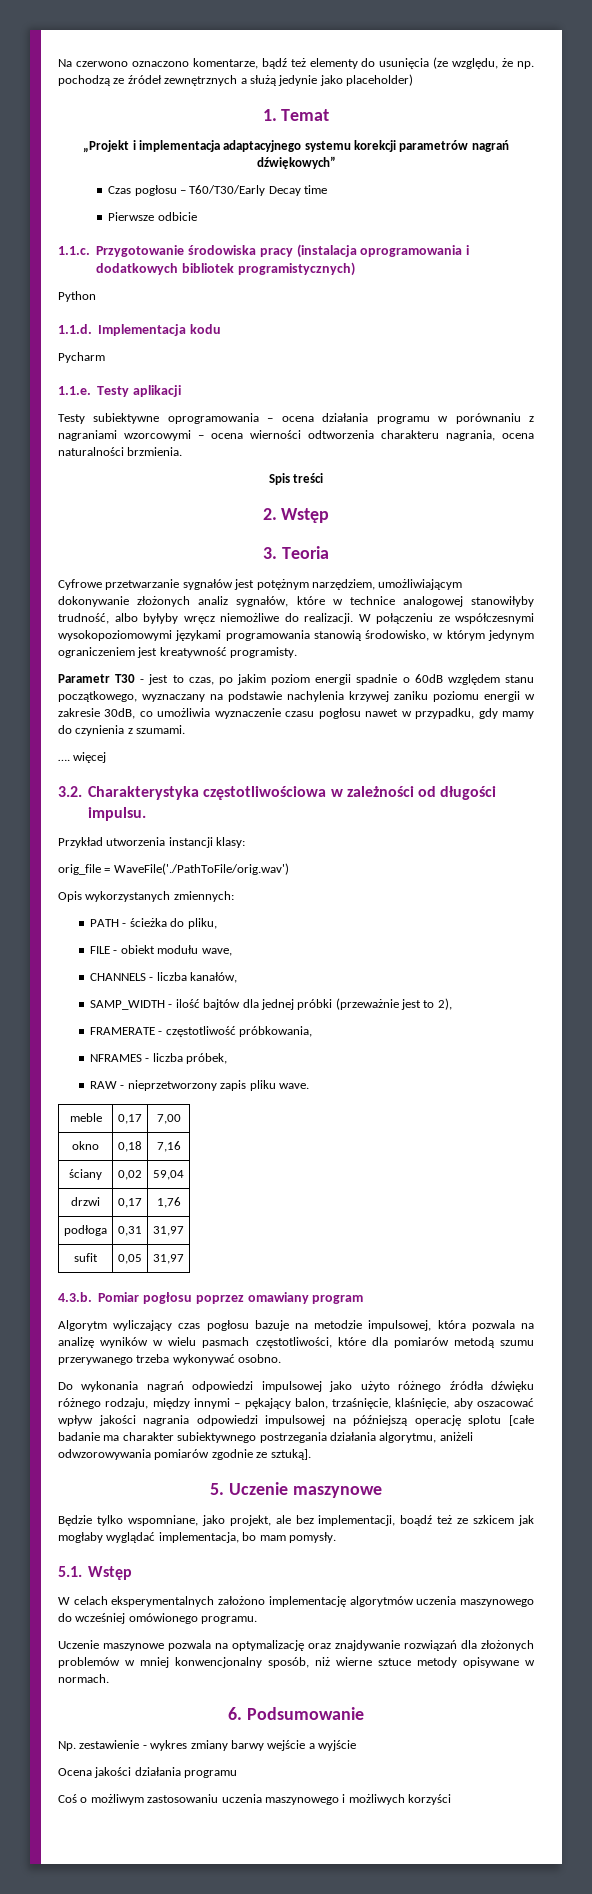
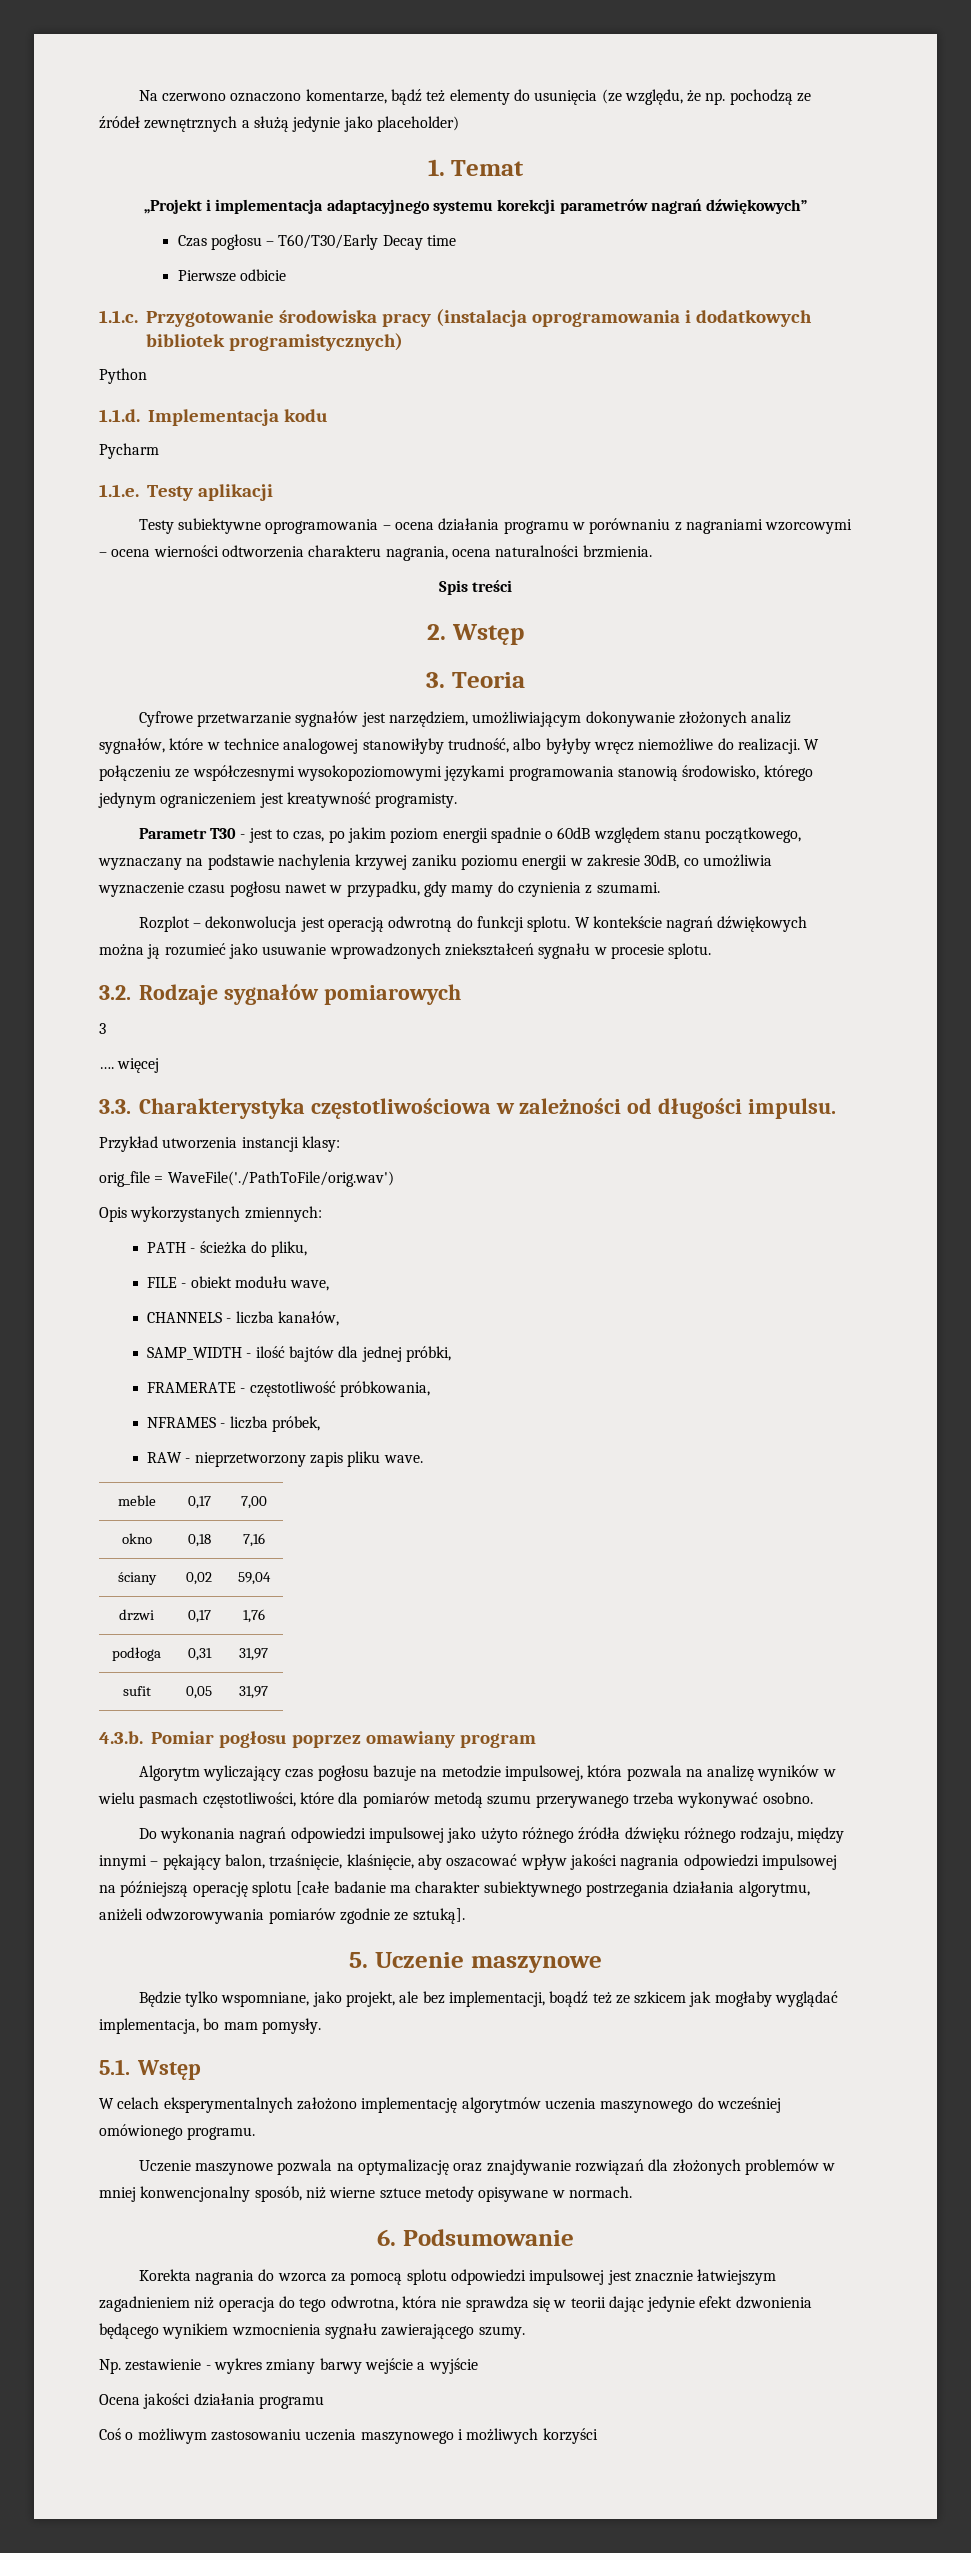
[256,579,309,590] potężnym -> (386, 719) none
[433,630,485,641] w którym -> [763,765,813,781] którego
(186, 729) none -> [138,916,808,932] [99,943,712,959] [99,984,461,1005] [99,1023,106,1034] // Rozplot – dekonwolucja jest operacją odwrotną do funkcji splotu. W kontekście nagrań dźwiękowych można ją rozumieć jako usuwanie wprowadzonych zniekształceń sygnału w procesie splotu. // 3.2. Rodzaje sygnałów pomiarowych // 3
[58,786,82,797] 3.2. -> [99,1099,131,1114] 3.3.
[297,998,452,1010] próbki (przeważnie jest to 2), -> [405,1346,451,1362] próbki,
(364, 1713) none -> [138,2269,777,2285] [99,2296,812,2312] [99,2323,525,2339] // Korekta nagrania do wzorca za pomocą splotu odpowiedzi impulsowej jest znacznie łatwiejszym zagadnieniem niż operacja do tego odwrotna, która nie sprawdza się w teorii dając jedynie efekt dzwonienia będącego wynikiem wzmocnienia sygnału zawierającego szumy.

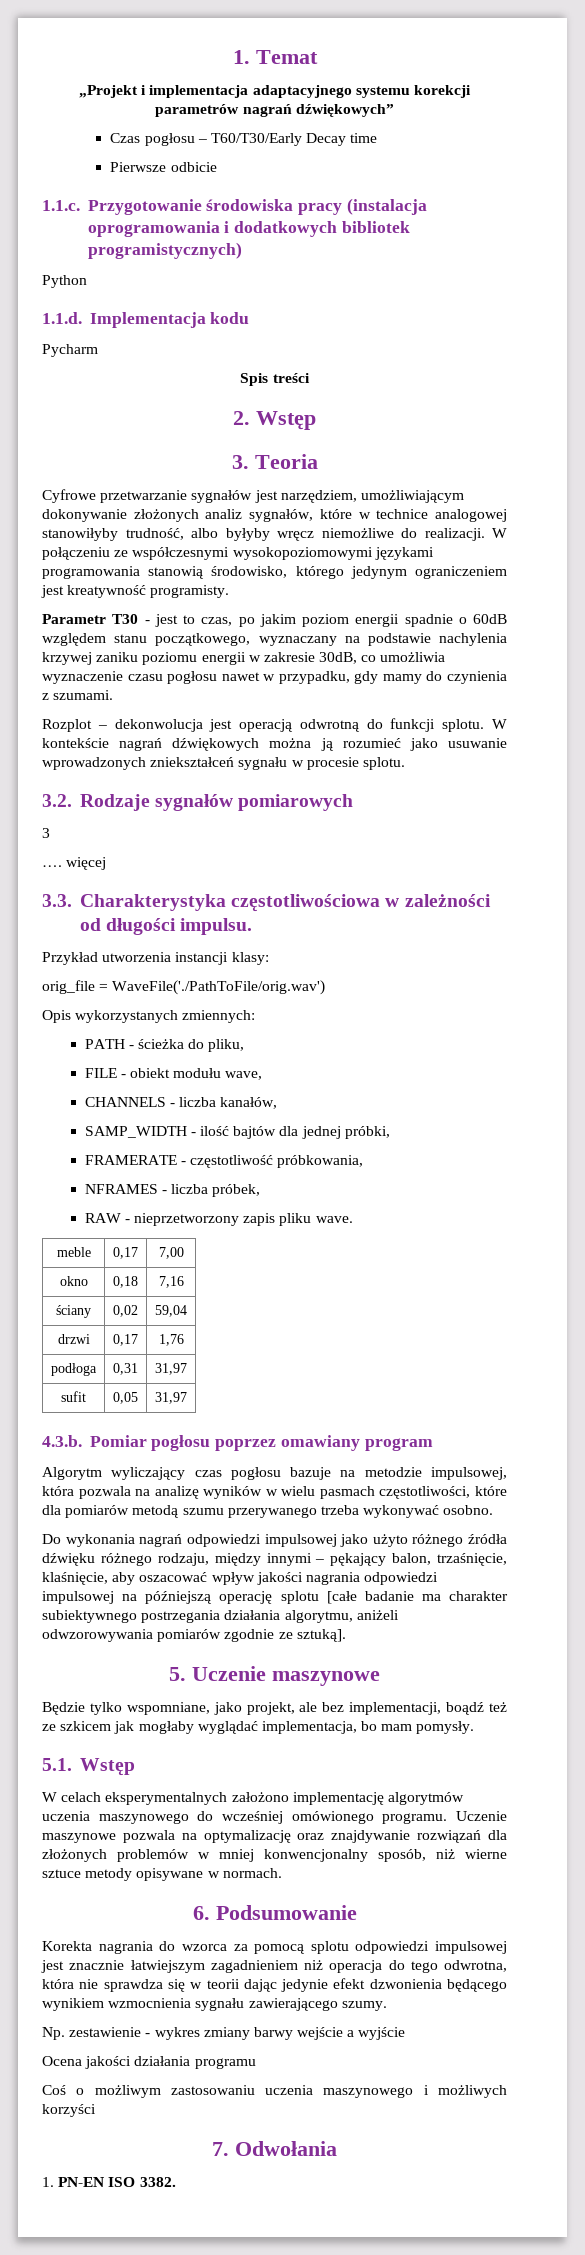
[138,89,812,105] [99,116,459,132] Na czerwono oznaczono komentarze, bądź też elementy do usunięcia (ze względu, że np. pochodzą ze źródeł zewnętrznych a służą jedynie jako placeholder) // -> (232, 57) none
[99,484,273,501] [138,518,853,534] [99,545,652,561] // 1.1.e. Testy aplikacji // Testy subiektywne oprogramowania – ocena działania programu w porównaniu z nagraniami wzorcowymi – ocena wierności odtworzenia charakteru nagrania, ocena naturalności brzmienia. -> (98, 350) none
(256, 2133) // -> (448, 1818) none
(598, 2436) none -> [212,2141,337,2156] [42,2177,176,2187] // 7. Odwołania // 1. PN-EN ISO 3382.

